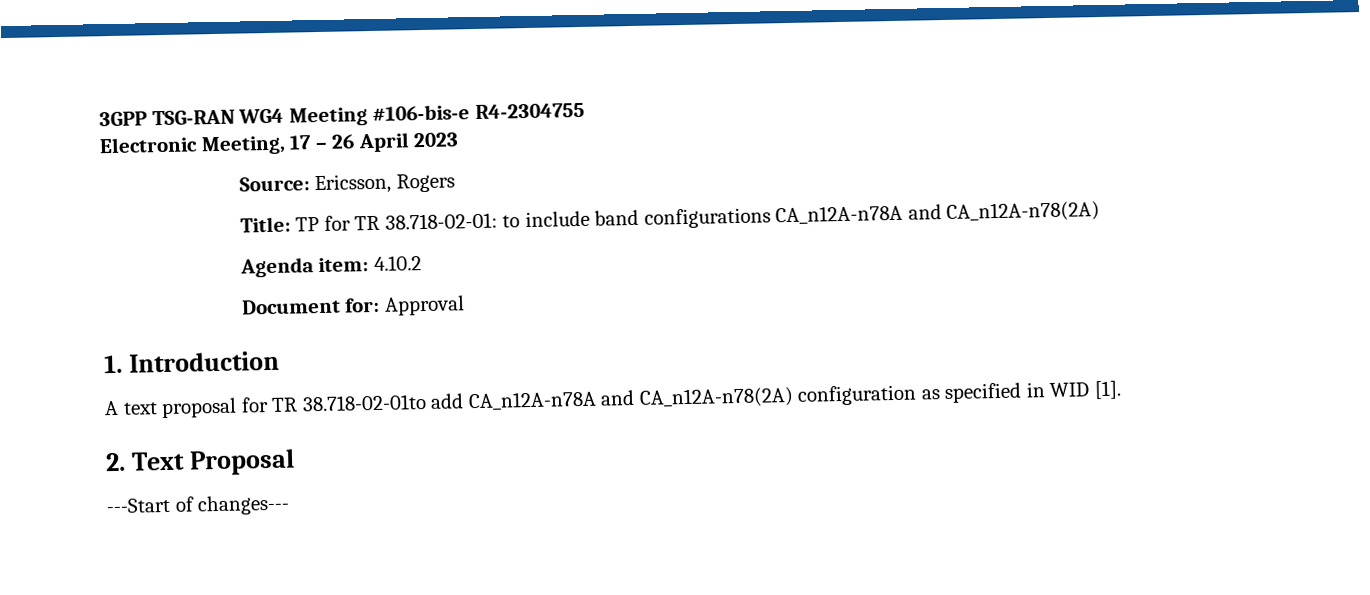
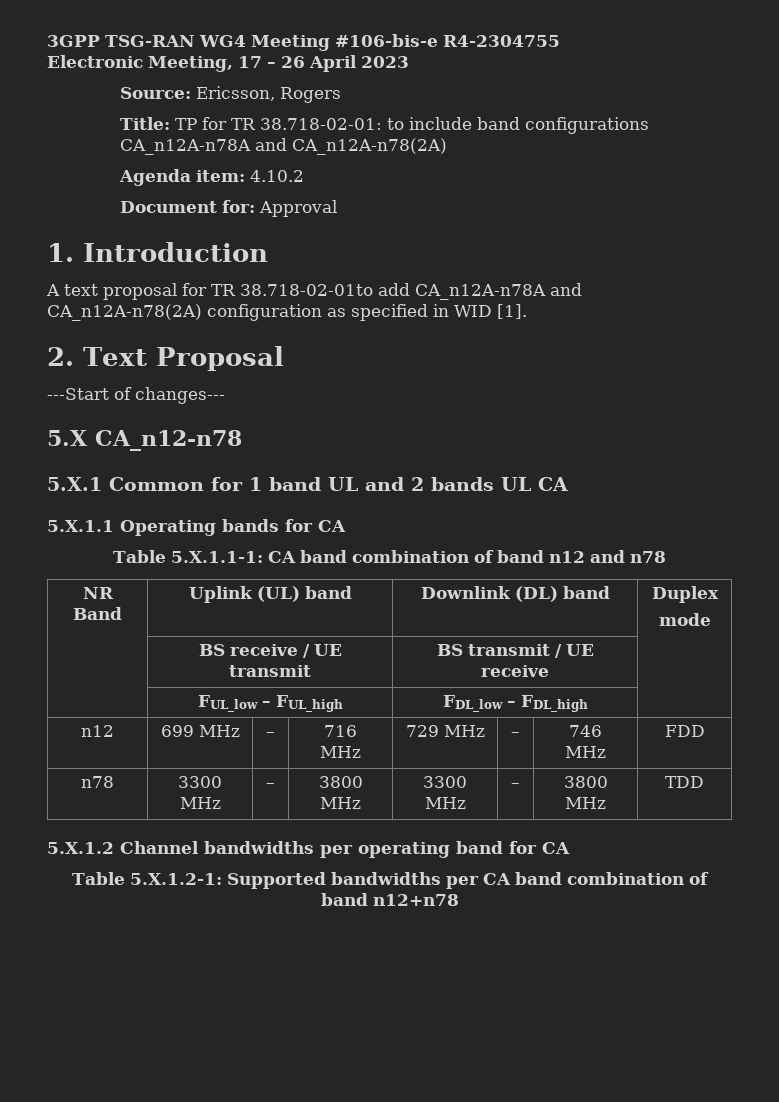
(291, 505) none -> [47,430,242,451] [47,477,568,491] [47,519,346,536] [113,550,666,563] [82,587,114,599] [73,607,122,620] [188,586,352,603] [420,586,610,602] [651,586,719,603] [658,613,711,626] [198,644,342,658] [228,665,311,677] [436,644,594,658] [481,665,549,677] [197,695,343,712] [442,695,588,712] [81,725,114,737] [160,725,240,737] [266,732,275,737] [324,725,357,737] [320,746,361,758] [405,725,485,737] [511,732,520,737] [569,725,602,737] [565,746,606,758] [664,725,705,737] [81,776,114,788] [178,776,222,788] [179,797,221,809] [266,783,275,788] [318,776,363,788] [320,797,361,809] [423,776,467,788] [424,797,466,809] [511,783,520,788] [563,776,608,788] [565,797,606,809] [665,776,704,788] [47,841,570,858] [72,872,709,889] [320,893,459,906] // 5.X CA_n12-n78 // 5.X.1 Common for 1 band UL and 2 bands UL CA // 5.X.1.1 Operating bands for CA // Table 5.X.1.1-1: CA band combination of band n12 and n78 // NR Band | Uplink (UL) band | Downlink (DL) band | Duplex // mode // | BS receive / UE transmit | BS transmit / UE receive | // | FUL_low – FUL_high | FDL_low – FDL_high | // n12 | 699 MHz | – | 716 MHz | 729 MHz | – | 746 MHz | FDD // n78 | 3300 MHz | – | 3800 MHz | 3300 MHz | – | 3800 MHz | TDD // 5.X.1.2 Channel bandwidths per operating band for CA // Table 5.X.1.2-1: Supported bandwidths per CA band combination of band n12+n78

